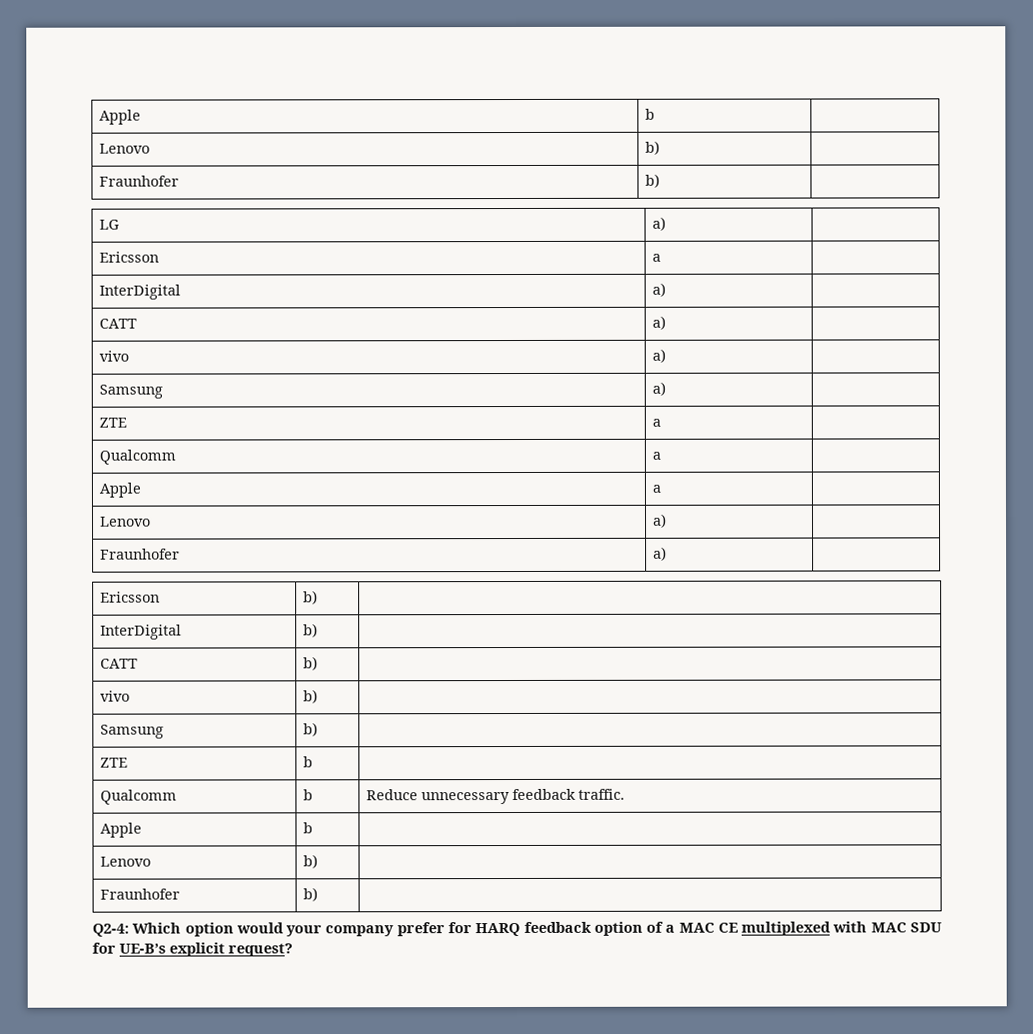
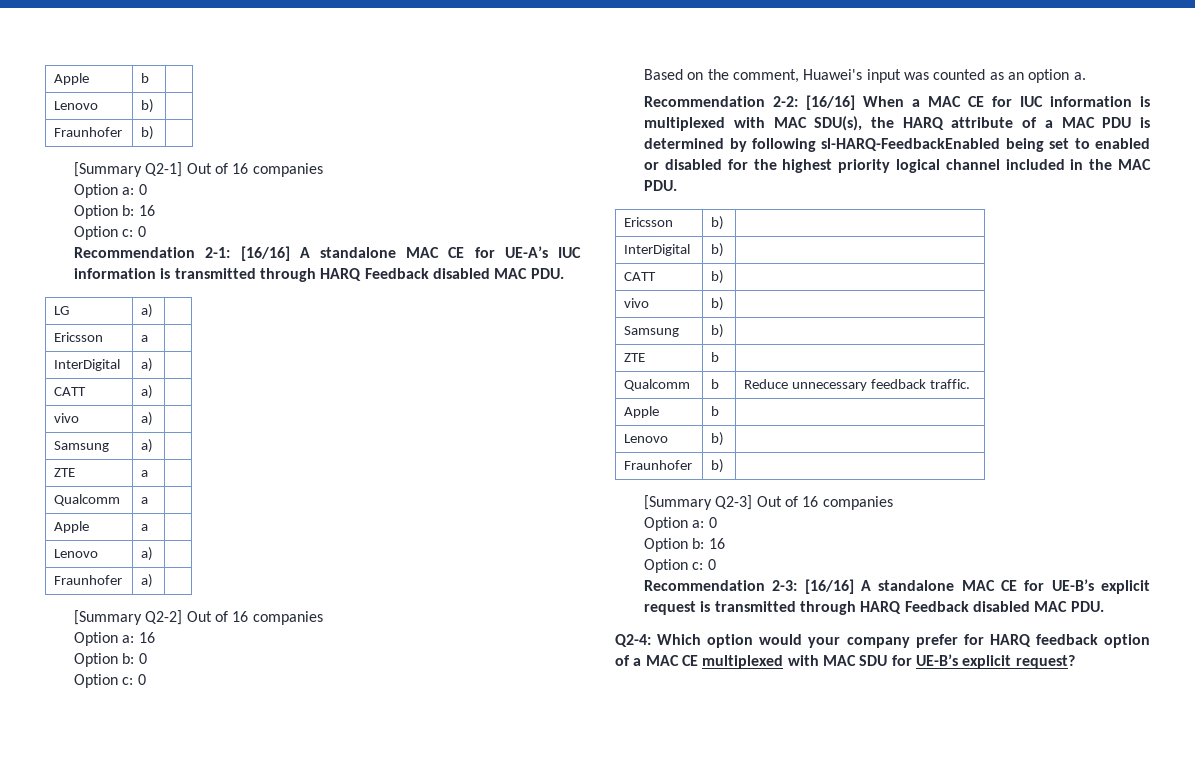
[98,109,141,125] [644,108,655,120] [98,143,150,154] [644,140,660,155] [98,175,179,187] [644,173,660,188] Apple | b | // Lenovo | b) | // Fraunhofer | b) | -> [54,73,90,85] [141,73,150,83] [54,101,99,110] [141,99,155,113] [54,127,123,137] [141,126,155,140] [74,162,323,177] [74,184,147,198] [74,205,155,219] [74,226,146,240] [74,246,581,261] [74,268,564,282] Apple | b | // Lenovo | b) | // Fraunhofer | b) | // [Summary Q2-1] Out of 16 companies // Option a: 0 // Option b: 16 // Option c: 0 // Recommendation 2-1: [16/16] A standalone MAC CE for UE-A’s IUC information is transmitted through HARQ Feedback disabled MAC PDU.
(667, 553) none -> [74,610,323,625] [74,632,155,646] [74,653,147,667] [74,674,146,688] [644,69,1086,83] [644,95,1150,110] [644,116,1150,131] [644,138,1150,152] [644,159,1151,173] [644,180,678,191] // [Summary Q2-2] Out of 16 companies // Option a: 16 // Option b: 0 // Option c: 0 // Based on the comment, Huawei's input was counted as an option a. // Recommendation 2-2: [16/16] When a MAC CE for IUC information is multiplexed with MAC SDU(s), the HARQ attribute of a MAC PDU is determined by following sl-HARQ-FeedbackEnabled being set to enabled or disabled for the highest priority logical channel included in the MAC PDU.
(318, 894) none -> [644,495,893,510] [644,517,717,531] [644,538,725,552] [644,559,716,573] [644,579,1150,594] [644,601,1104,615] // [Summary Q2-3] Out of 16 companies // Option a: 0 // Option b: 16 // Option c: 0 // Recommendation 2-3: [16/16] A standalone MAC CE for UE-B’s explicit request is transmitted through HARQ Feedback disabled MAC PDU.

